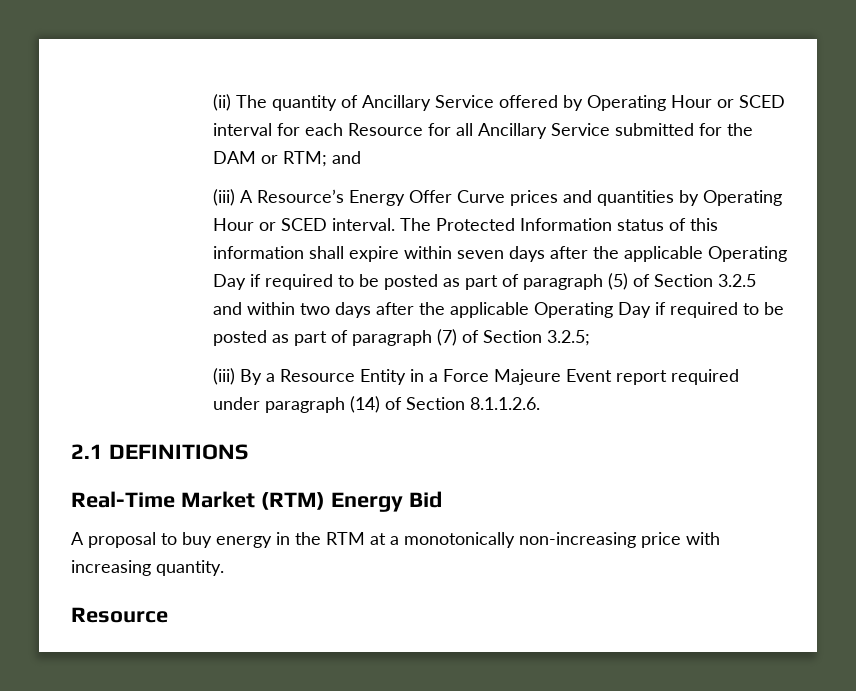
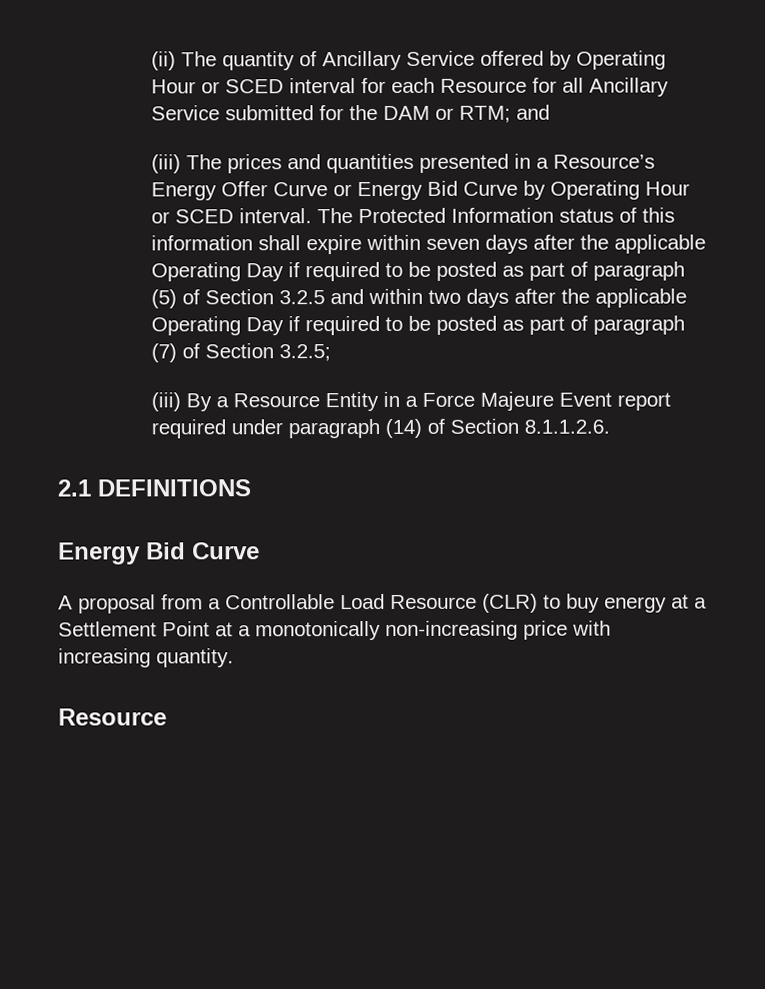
[239,189,674,206] A Resource’s Energy Offer Curve prices and quantities -> [186,153,656,174] [151,180,519,201] The prices and quantities presented in a Resource’s Energy Offer Curve or Energy Bid Curve
[71,491,442,512] Real-Time Market (RTM) Energy Bid -> [58,542,260,565] Energy Bid Curve
[161,532,365,548] to buy energy in the RTM -> [161,593,707,613] [58,621,210,637] from a Controllable Load Resource (CLR) to buy energy at a Settlement Point

